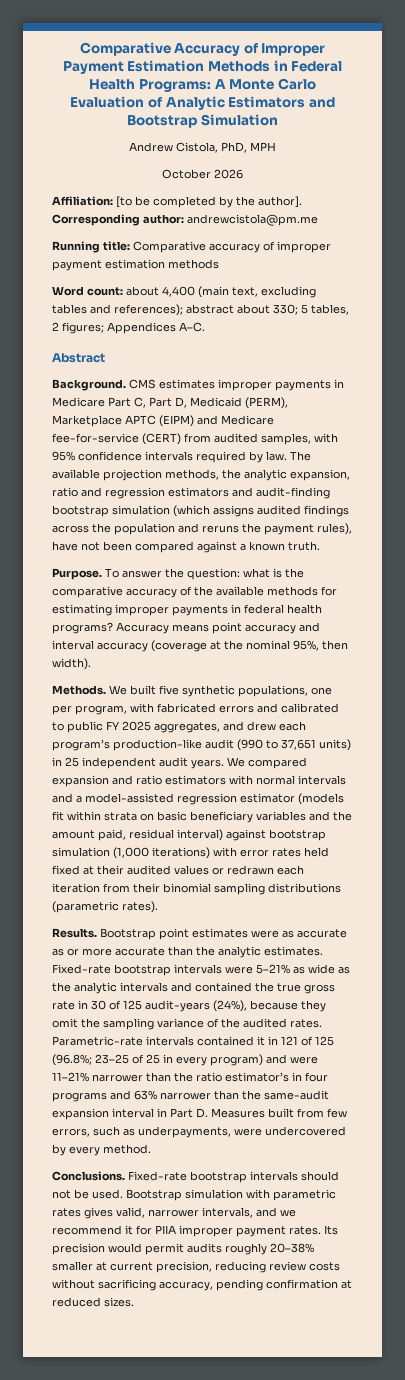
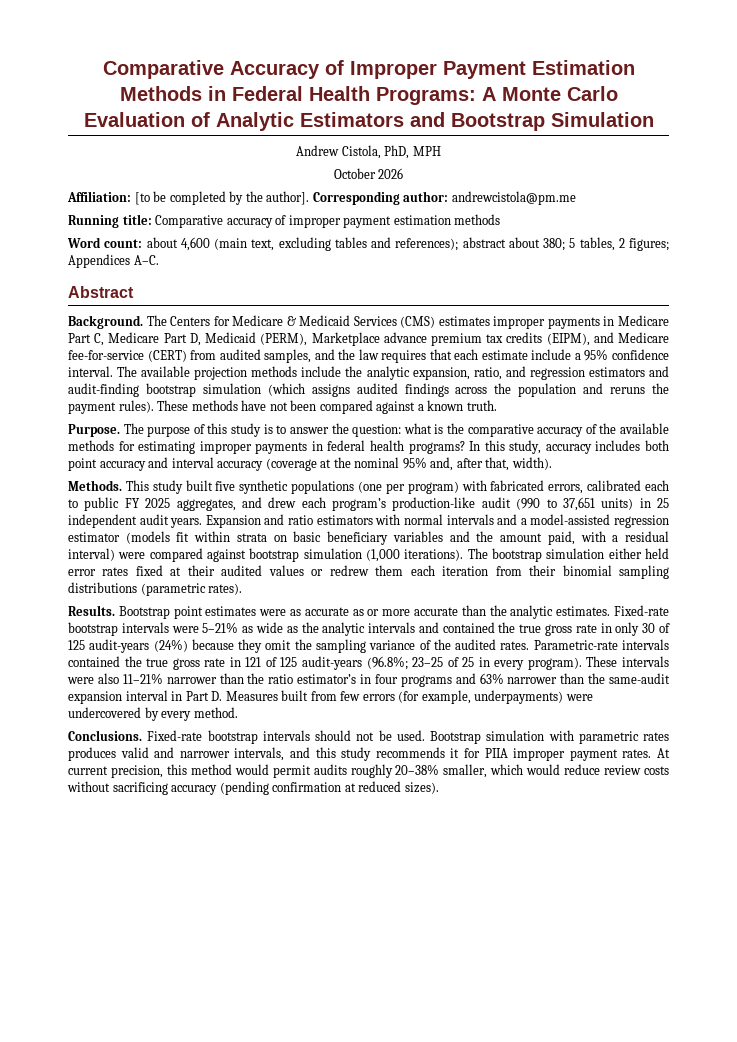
[162,286,195,297] 4,400 -> [180,237,210,251] 4,600
[273,304,298,315] 330; -> [543,238,565,251] 380;
[129,379,156,389] CMS -> [146,315,436,328] The Centers for Medicare & Medicaid Services (CMS)
(146, 402) none -> [108,332,160,343] Medicare
[125,415,194,427] APTC (EIPM) -> [383,332,590,346] advance premium tax credits (EIPM),
[314,433,338,443] [52,451,287,463] with 95% confidence intervals required by law. -> [314,349,670,363] [68,366,113,377] and the law requires that each estimate include a 95% confidence interval.
[165,469,219,480] methods, -> [251,366,342,377] methods include
[52,487,78,497] ratio -> [473,367,502,380] ratio,
[317,523,352,535] rules), -> [118,400,238,413] rules). These methods
[105,568,119,578] To -> [123,423,287,437] The purpose of this study is to
[116,622,209,634] Accuracy means -> [469,440,669,454] In this study, accuracy includes both
[293,640,348,651] 95%, then -> [402,457,510,471] 95% and, after that,
[109,685,127,695] We -> [125,480,183,494] This study
[238,685,332,697] [52,703,339,715] populations, one per program, with fabricated errors and calibrated -> [291,480,669,494] populations (one per program) with fabricated errors, calibrated each
[227,757,307,769] [52,775,109,787] We compared expansion -> [205,515,261,528] Expansion
[129,829,326,841] [52,847,237,859] residual interval) against bootstrap simulation (1,000 iterations) with -> [580,531,670,542] [68,548,669,562] with a residual interval) were compared against bootstrap simulation (1,000 iterations). The bootstrap simulation either held
[304,847,329,857] held -> (129, 571) none
[227,865,274,875] redrawn -> [329,565,404,576] redrew them
(88, 1004) none -> [615,622,640,636] only
[213,1000,247,1012] (24%), -> [153,639,188,652] (24%)
[257,1036,265,1046] it -> [124,656,226,670] the true gross rate
(334, 1041) none -> [302,656,363,670] audit-years
[210,1054,318,1066] program) and were -> [527,656,669,670] [67,673,119,684] program). These intervals were also
[52,1126,231,1138] errors, such as underpayments, -> [362,690,564,704] errors (for example, underpayments)
[84,1207,296,1219] [52,1225,122,1235] gives valid, narrower intervals, and we recommend -> [68,747,445,761] produces valid and narrower intervals, and this study recommends
[324,1225,338,1235] [52,1243,105,1255] Its precision -> [657,748,671,758] [68,764,232,778] At current precision, this method
[52,1261,266,1273] smaller at current precision, reducing -> [443,764,601,778] smaller, which would reduce
[159,1279,263,1291] accuracy, pending -> [171,781,269,795] accuracy (pending
[104,1297,134,1307] sizes. -> [404,782,439,794] sizes).

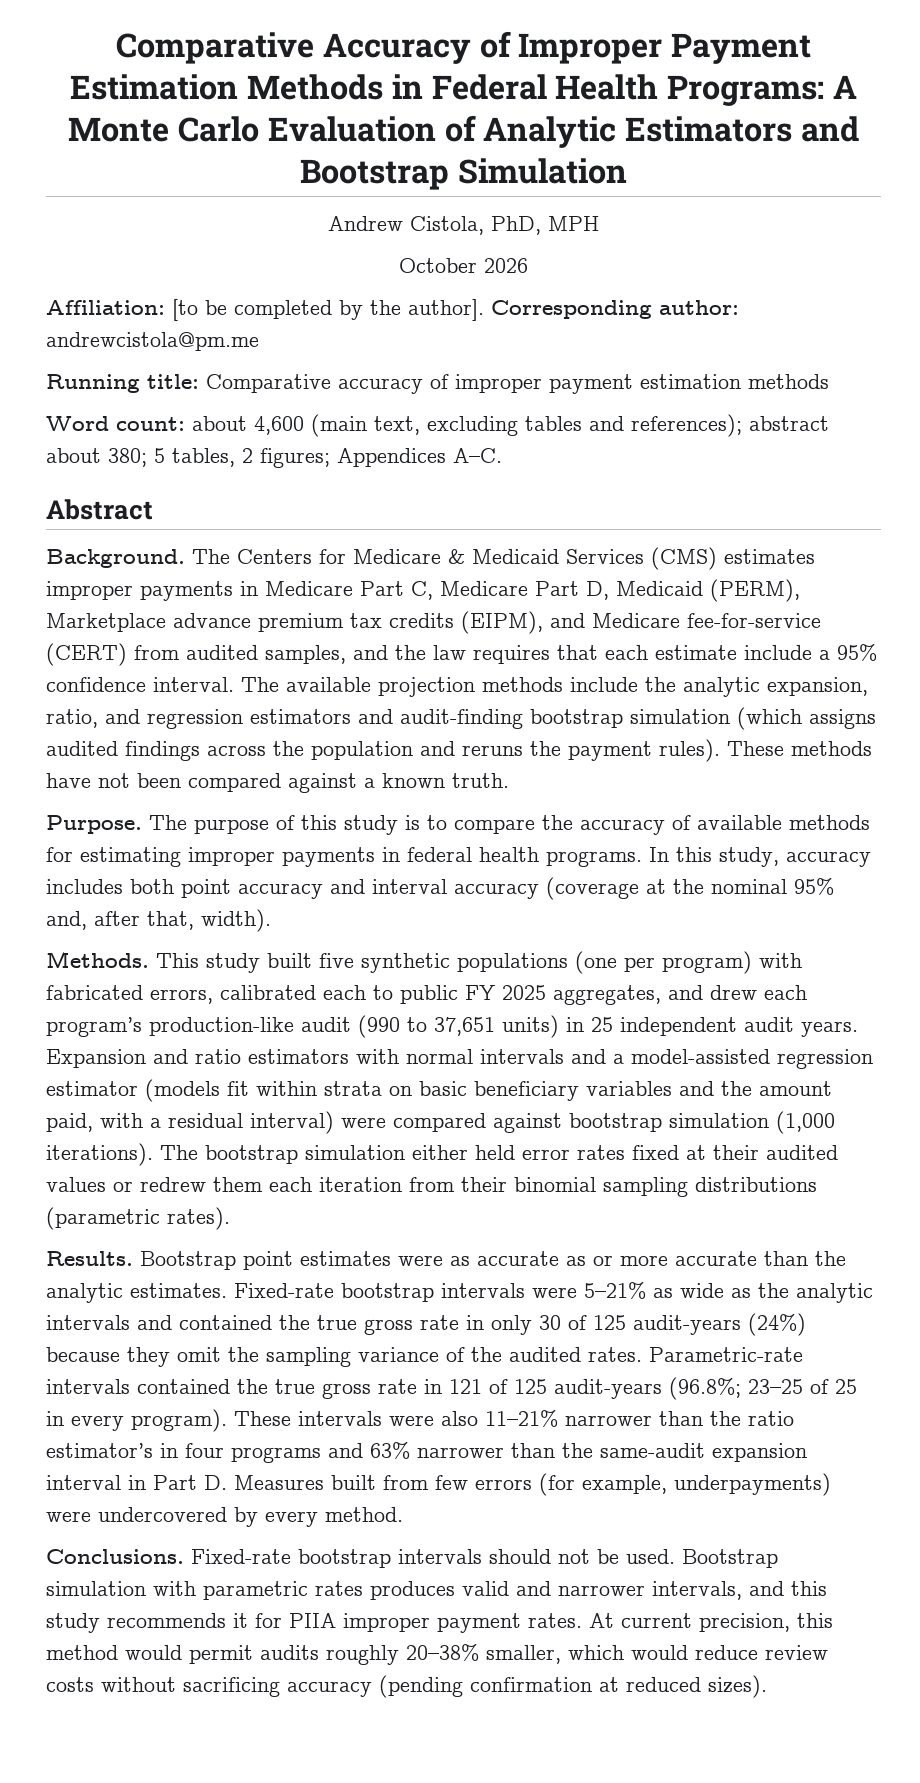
[289,423,617,437] answer the question: what is the comparative accuracy of the -> [454,815,691,835] compare the accuracy of
[408,441,465,454] programs? -> [546,851,642,867] programs.

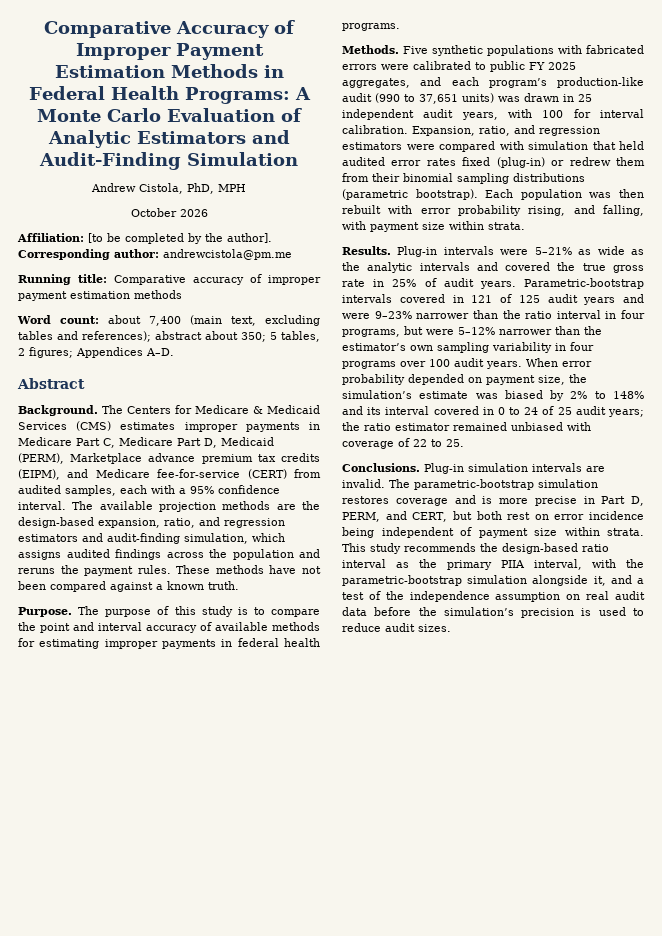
[300,159,450,190] Bootstrap -> [39,152,181,170] Audit-Finding
[254,416,304,435] 4,600 -> [149,316,181,326] 7,400
[108,448,147,467] 380; -> [241,332,266,342] 350;
[453,448,502,463] A–C. -> [146,348,174,356] A–D.
[353,645,812,664] and the law requires that each estimate include -> [120,485,175,494] each with
[570,677,760,697] include the analytic -> [276,501,320,510] [18,517,94,528] are the design-based
[530,707,802,730] bootstrap simulation (which -> [184,533,285,544] simulation, which
[659,739,720,762] rules). -> [137,565,171,574] rules.
(573, 822) none -> [40,622,142,633] point and interval
[649,847,871,867] [46,877,834,900] [46,909,271,932] [46,951,802,974] [46,985,366,1004] In this study, accuracy includes both point accuracy and interval accuracy (coverage at the nominal 95% and, after that, width). // Methods. This study built five synthetic populations (one per program) with fabricated errors, calibrated each -> [342,45,644,56] [342,61,471,70] // Methods. Five synthetic populations with fabricated errors were calibrated
[710,985,757,1000] drew -> (442, 81) none
(559, 1026) none -> [498,93,559,102] was drawn
[801,1021,858,1037] [46,1049,873,1069] [46,1079,832,1102] [46,1111,835,1134] [46,1143,838,1166] [46,1177,106,1192] years. Expansion and ratio estimators with normal intervals and a model-assisted regression estimator (models fit within strata on basic beneficiary variables and the amount paid, with a residual interval) were compared against bootstrap simulation (1,000 iterations). The bootstrap simulation either held error rates fixed at their audited values -> [461,109,644,120] [342,125,600,136] [342,141,644,152] [342,157,545,168] years, with 100 for interval calibration. Expansion, ratio, and regression estimators were compared with simulation that held audited error rates fixed (plug-in)
[269,1177,402,1192] each iteration -> (645, 161) none
[167,1207,230,1230] [46,1251,846,1270] [46,1283,434,1303] rates). // Results. Bootstrap point estimates were as accurate as or more accurate than the analytic estimates. Fixed-rate bootstrap -> [415,189,644,200] [342,205,644,216] [342,221,525,232] [342,246,438,257] bootstrap). Each population was then rebuilt with error probability rising, and falling, with payment size within strata. // Results. Plug-in
[179,1313,806,1336] [46,1347,803,1367] [46,1377,857,1400] [46,1409,794,1432] [46,1441,807,1463] [46,1473,831,1496] [46,1507,403,1527] [46,1549,778,1568] [46,1581,827,1600] [46,1613,833,1633] [46,1643,828,1665] [46,1675,767,1698] contained the true gross rate in only 30 of 125 audit-years (24%) because they omit the sampling variance of the audited rates. Parametric-rate intervals contained the true gross rate in 121 of 125 audit-years (96.8%; 23–25 of 25 in every program). These intervals were also 11–21% narrower than the ratio estimator’s in four programs and 63% narrower than the same-audit expansion interval in Part D. Measures built from few errors (for example, underpayments) were undercovered by every method. // Conclusions. Fixed-rate bootstrap intervals should not be used. Bootstrap simulation with parametric rates produces valid and narrower intervals, and this study recommends it for PIIA improper payment rates. At current precision, this method would permit audits roughly 20–38% smaller, which would reduce review costs without sacrificing accuracy (pending confirmation at reduced sizes). -> [505,262,644,273] [342,278,644,289] [342,294,644,305] [342,310,645,319] [342,326,602,337] [342,342,594,353] [342,358,592,369] [342,374,587,385] [342,390,644,401] [342,406,644,417] [342,422,591,431] [342,438,464,449] [342,463,605,474] [342,479,598,490] [342,495,644,506] [342,511,644,522] [342,527,644,538] [342,543,609,554] [342,559,644,570] [342,575,644,586] [342,591,645,602] [342,607,644,618] [342,623,451,632] covered the true gross rate in 25% of audit years. Parametric-bootstrap intervals covered in 121 of 125 audit years and were 9–23% narrower than the ratio interval in four programs, but were 5–12% narrower than the estimator’s own sampling variability in four programs over 100 audit years. When error probability depended on payment size, the simulation’s estimate was biased by 2% to 148% and its interval covered in 0 to 24 of 25 audit years; the ratio estimator remained unbiased with coverage of 22 to 25. // Conclusions. Plug-in simulation intervals are invalid. The parametric-bootstrap simulation restores coverage and is more precise in Part D, PERM, and CERT, but both rest on error incidence being independent of payment size within strata. This study recommends the design-based ratio interval as the primary PIIA interval, with the parametric-bootstrap simulation alongside it, and a test of the independence assumption on real audit data before the simulation’s precision is used to reduce audit sizes.

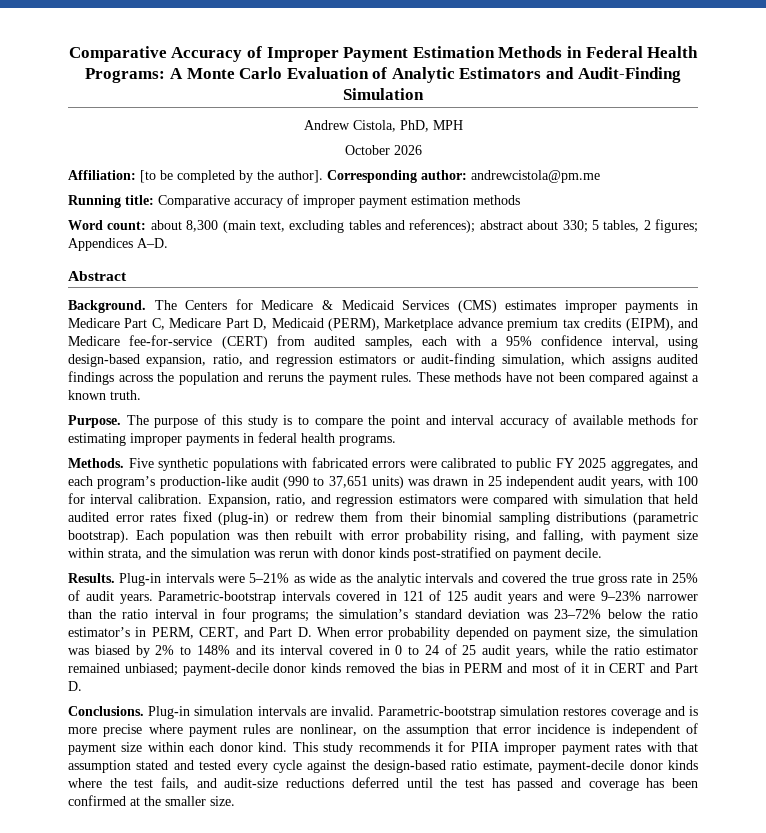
[149,316,181,326] 7,400 -> [186,220,219,232] 8,300
[241,332,266,342] 350; -> [562,220,588,233] 330;
[18,501,320,512] interval. The available projection methods are the -> [611,336,698,349] interval, using
[82,533,103,542] and -> [402,357,415,364] or
[488,222,525,230] strata. -> [108,547,602,561] strata, and the simulation was rerun with donor kinds post-stratified on payment decile.
[342,326,602,337] [342,342,594,353] [342,358,522,369] programs, but were 5–12% narrower than the estimator’s own sampling variability in four programs over 100 audit years. -> [252,609,698,622] [68,627,312,639] programs; the simulation’s standard deviation was 23–72% below the ratio estimator’s in PERM, CERT, and Part D.
[342,390,469,399] simulation’s estimate -> [639,627,698,637] simulation
[608,409,644,417] years; -> [515,645,586,658] years, while
[511,422,591,431] [342,438,464,449] unbiased with coverage of 22 to 25. -> [124,662,699,676] [68,681,82,691] unbiased; payment-decile donor kinds removed the bias in PERM and most of it in CERT and Part D.
[389,479,534,490] The parametric-bootstrap -> [378,706,497,719] Parametric-bootstrap
[583,496,644,506] [342,511,549,522] in Part D, PERM, and CERT, but both rest on -> [148,724,497,737] where payment rules are nonlinear, on the assumption that
[342,527,374,538] being -> [596,724,606,734] is
[607,528,644,536] [342,543,609,554] [342,559,644,570] [342,575,644,586] [342,591,645,602] [342,607,644,618] [342,623,451,632] strata. This study recommends the design-based ratio interval as the primary PIIA interval, with the parametric-bootstrap simulation alongside it, and a test of the independence assumption on real audit data before the simulation’s precision is used to reduce audit sizes. -> [189,741,698,755] [68,760,698,773] [68,777,698,791] [68,795,235,806] each donor kind. This study recommends it for PIIA improper payment rates with that assumption stated and tested every cycle against the design-based ratio estimate, payment-decile donor kinds where the test fails, and audit-size reductions deferred until the test has passed and coverage has been confirmed at the smaller size.

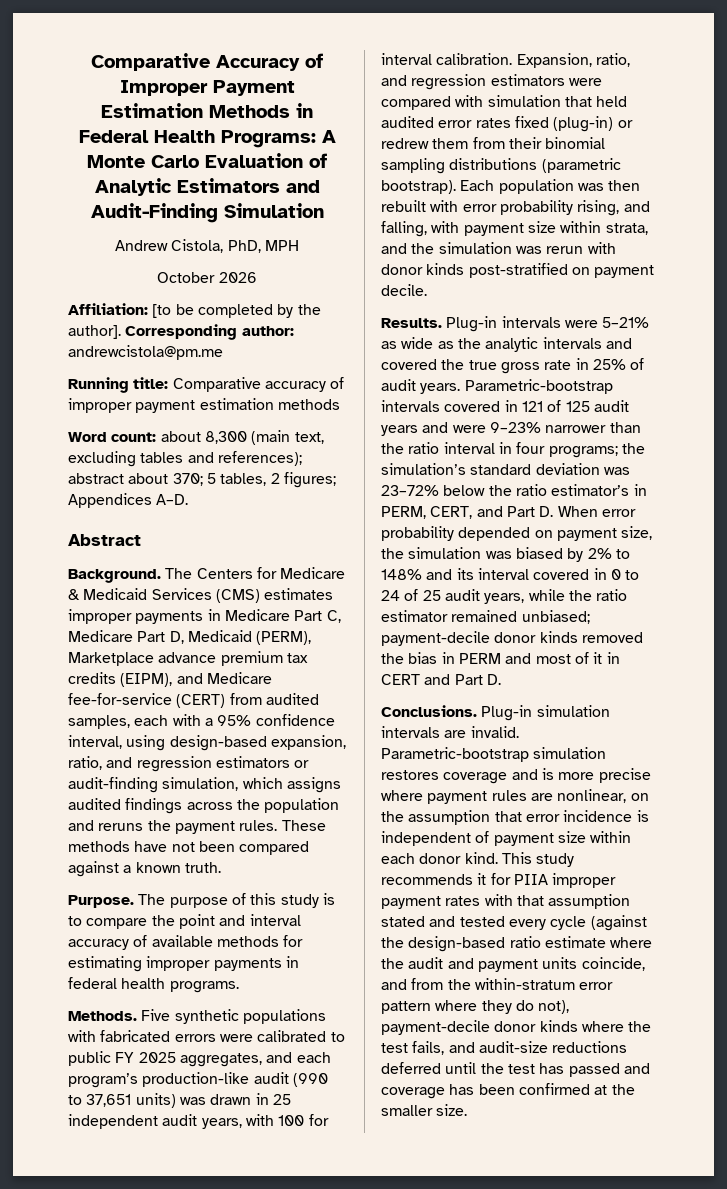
[562,220,588,233] 330; -> [172,473,203,486] 370;
[307,760,347,773] against -> [590,915,647,931] (against
[482,760,533,772] estimate, -> [544,936,653,948] [381,957,645,972] [381,978,614,990] [381,1000,570,1014] estimate where the audit and payment units coincide, and from the within-stratum error pattern where they do not),

